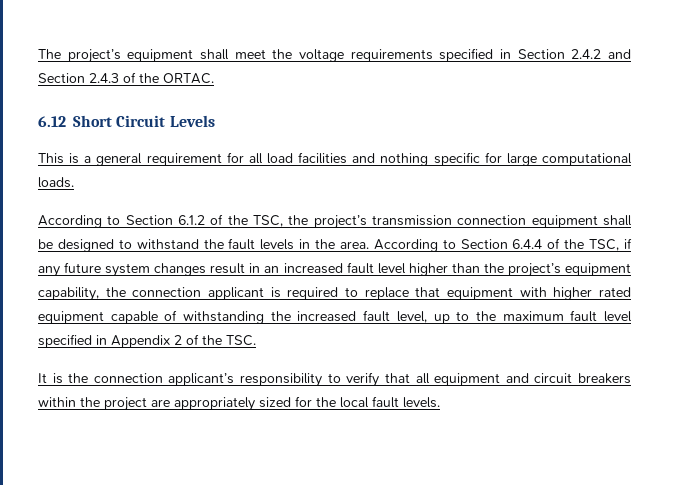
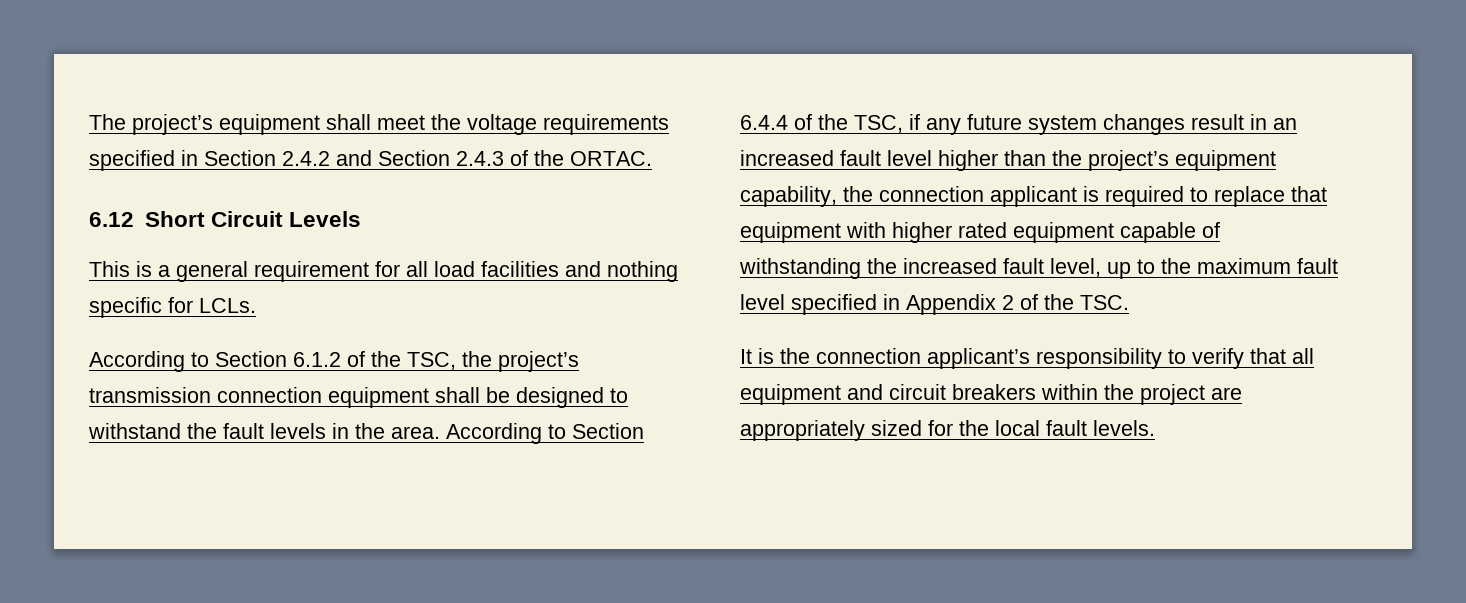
[506,153,633,166] [38,177,74,188] large computational loads. -> [199,298,256,313] LCLs.

